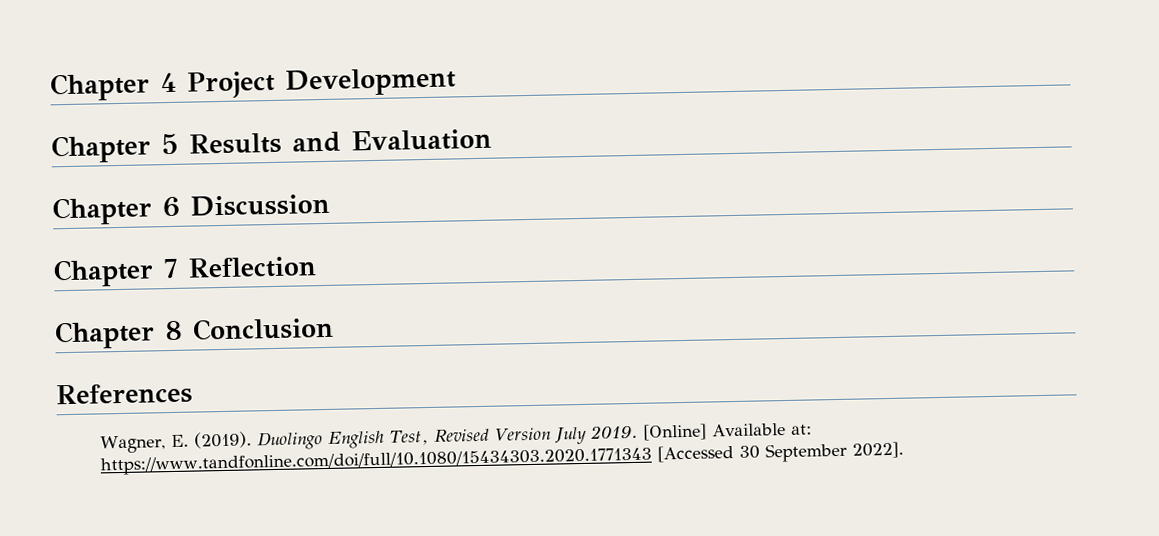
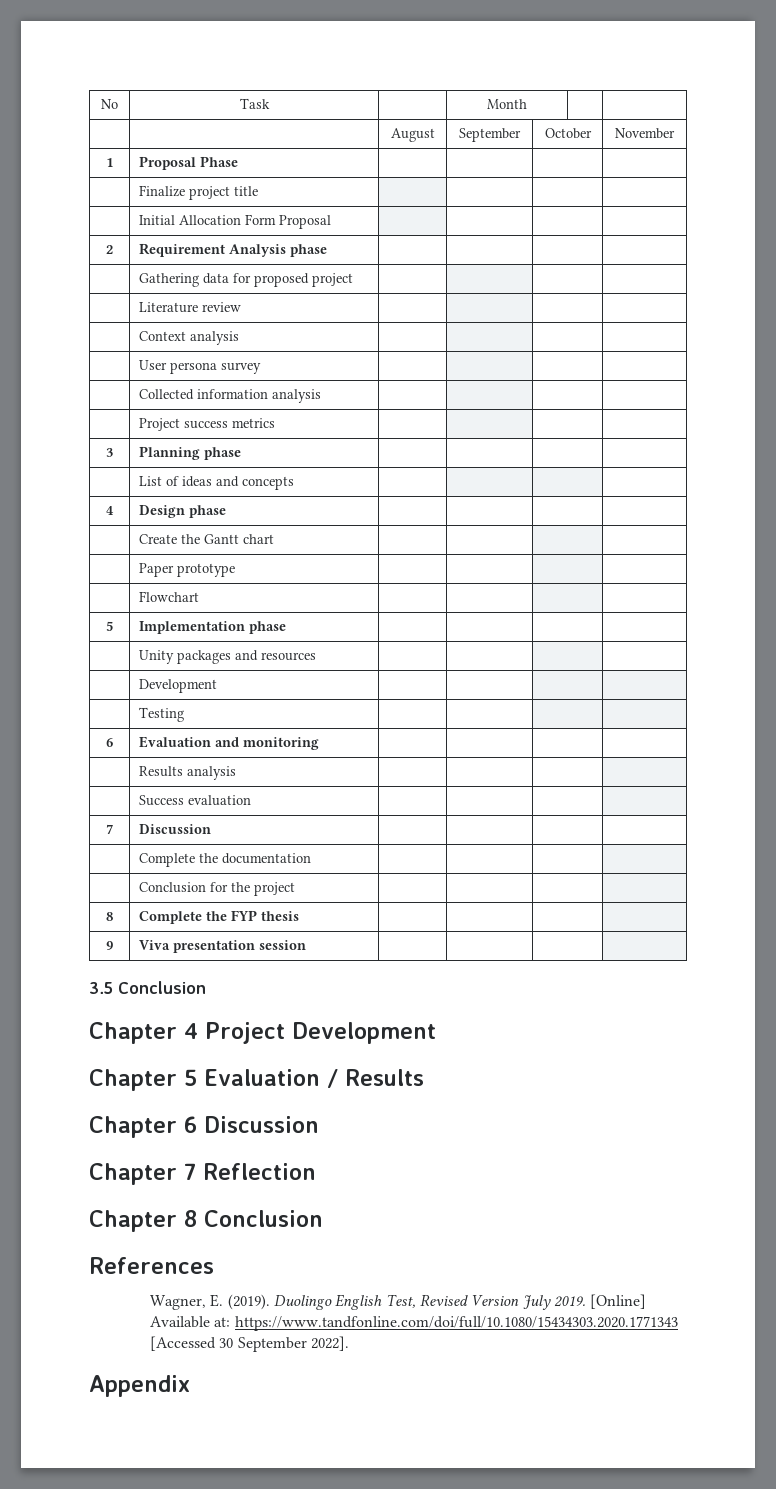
(50, 87) none -> [101,99,118,109] [239,98,270,109] [487,99,527,109] [390,128,435,142] [459,128,521,142] [544,128,592,139] [615,128,675,139] [106,158,113,167] [139,156,239,170] [139,185,259,200] [139,214,332,229] [106,245,113,254] [139,243,328,257] [139,273,354,287] [139,302,242,313] [139,331,240,345] [139,360,262,374] [139,389,322,403] [139,418,276,431] [106,448,113,457] [139,446,242,460] [139,476,295,490] [106,506,114,515] [139,505,227,518] [139,534,275,544] [139,563,236,577] [139,591,200,602] [106,621,113,631] [139,621,287,634] [139,650,317,664] [139,679,218,693] [139,707,185,722] [106,738,113,747] [139,736,320,750] [139,766,237,780] [139,795,252,806] [106,824,113,834] [139,824,212,834] [139,853,312,867] [139,882,296,896] [106,912,113,921] [139,910,300,924] [106,941,113,950] [139,940,307,953] [89,981,206,994] No | Task | | Month | | // | | August | September | October | November // 1 | Proposal Phase | | | | // | Finalize project title | | | | // | Initial Allocation Form Proposal | | | | // 2 | Requirement Analysis phase | | | | // | Gathering data for proposed project | | | | // | Literature review | | | | // | Context analysis | | | | // | User persona survey | | | | // | Collected information analysis | | | | // | Project success metrics | | | | // 3 | Planning phase | | | | // | List of ideas and concepts | | | | // 4 | Design phase | | | | // | Create the Gantt chart | | | | // | Paper prototype | | | | // | Flowchart | | | | // 5 | Implementation phase | | | | // | Unity packages and resources | | | | // | Development | | | | // | Testing | | | | // 6 | Evaluation and monitoring | | | | // | Results analysis | | | | // | Success evaluation | | | | // 7 | Discussion | | | | // | Complete the documentation | | | | // | Conclusion for the project | | | | // 8 | Complete the FYP thesis | | | | // 9 | Viva presentation session | | | | // 3.5 Conclusion //
[189,128,492,155] Results and Evaluation -> [204,1069,424,1088] Evaluation / Results
(905, 450) none -> [89,1375,190,1397] // Appendix

